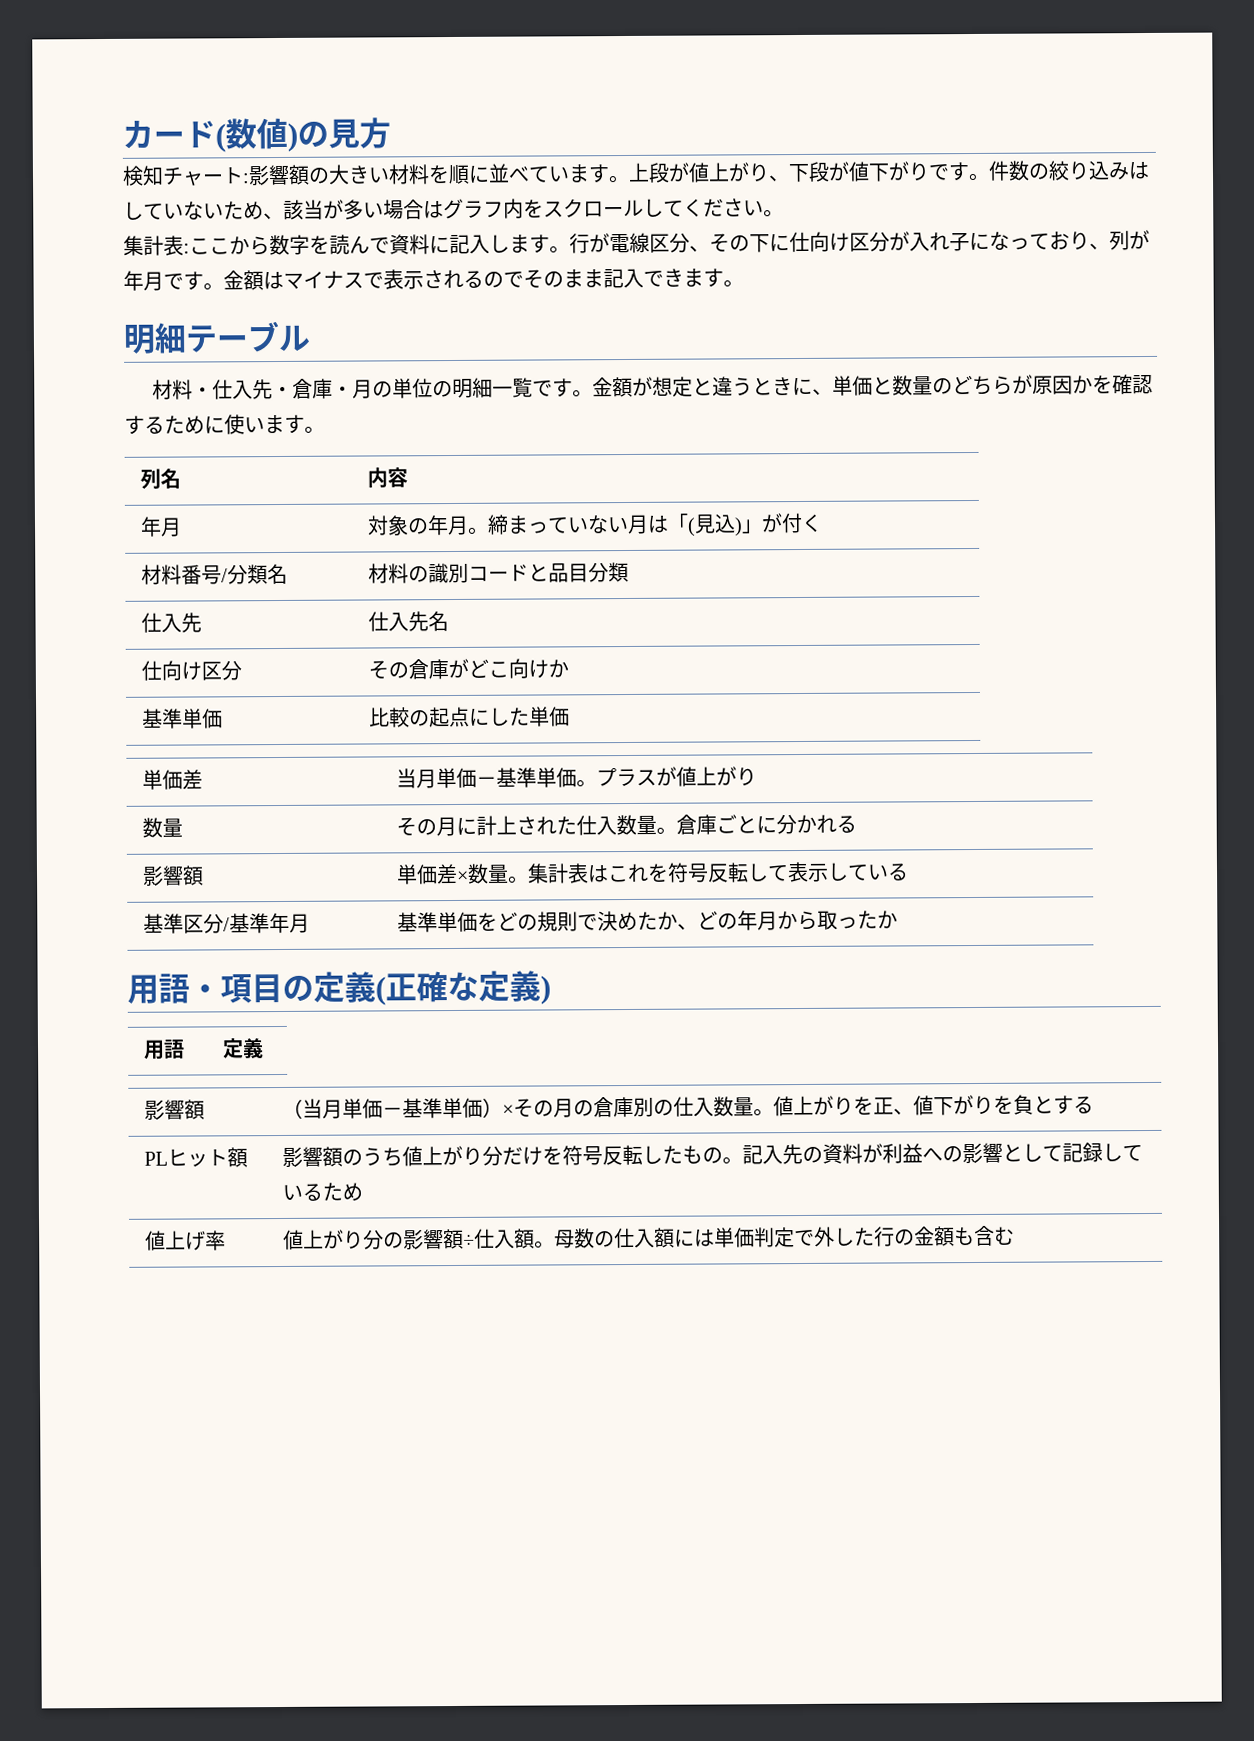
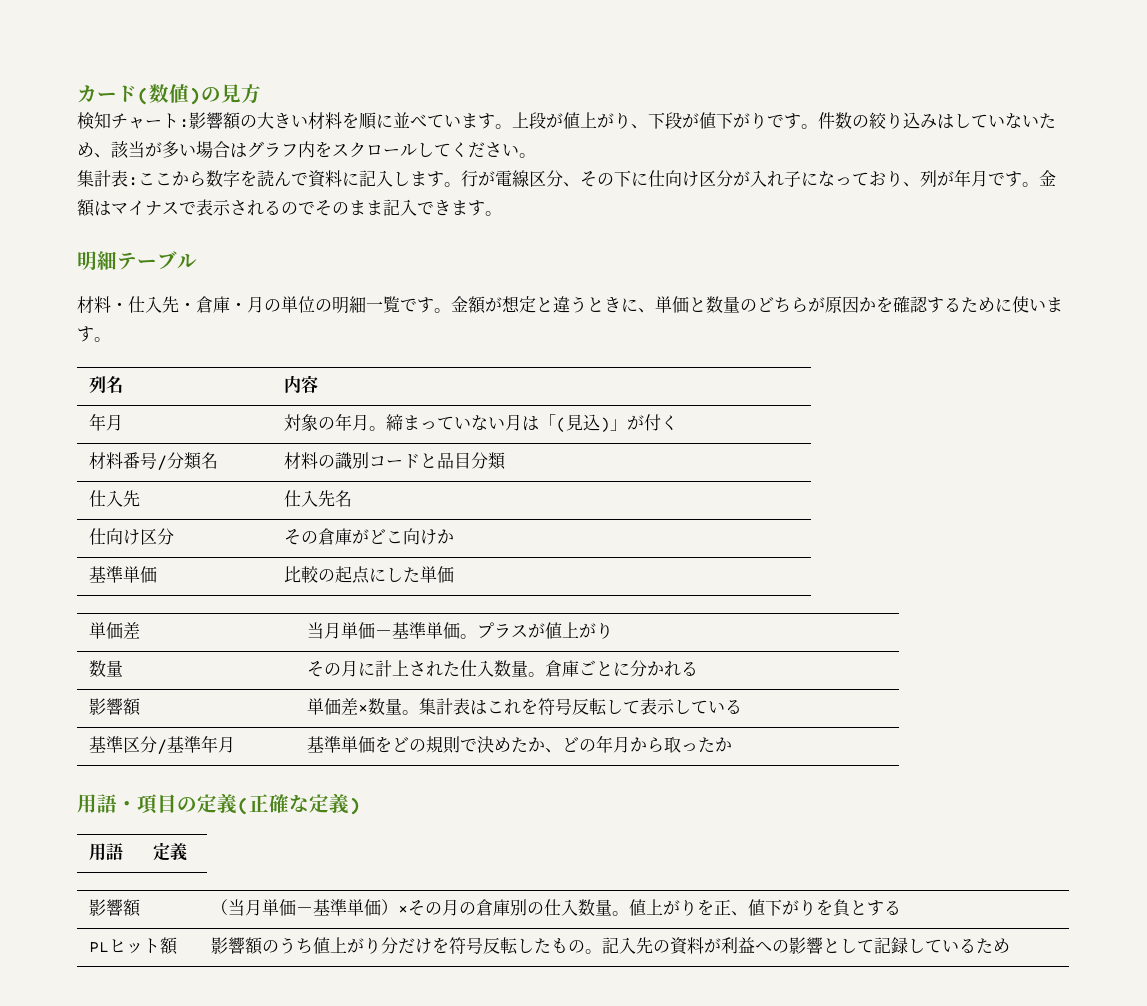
[144,1230,226,1251] [282,1225,1015,1250] // 値上げ率 | 値上がり分の影響額÷仕入額。母数の仕入額には単価判定で外した行の金額も含む -> (1010, 945) none

